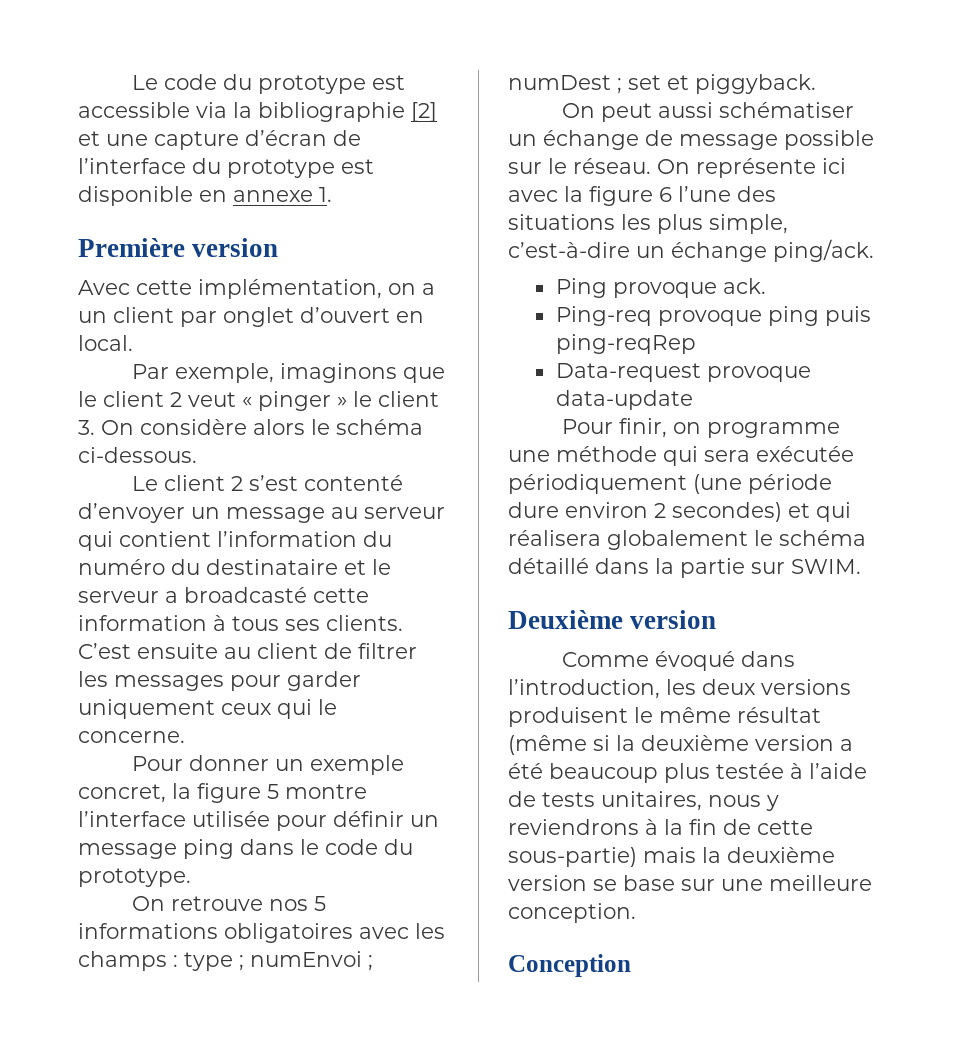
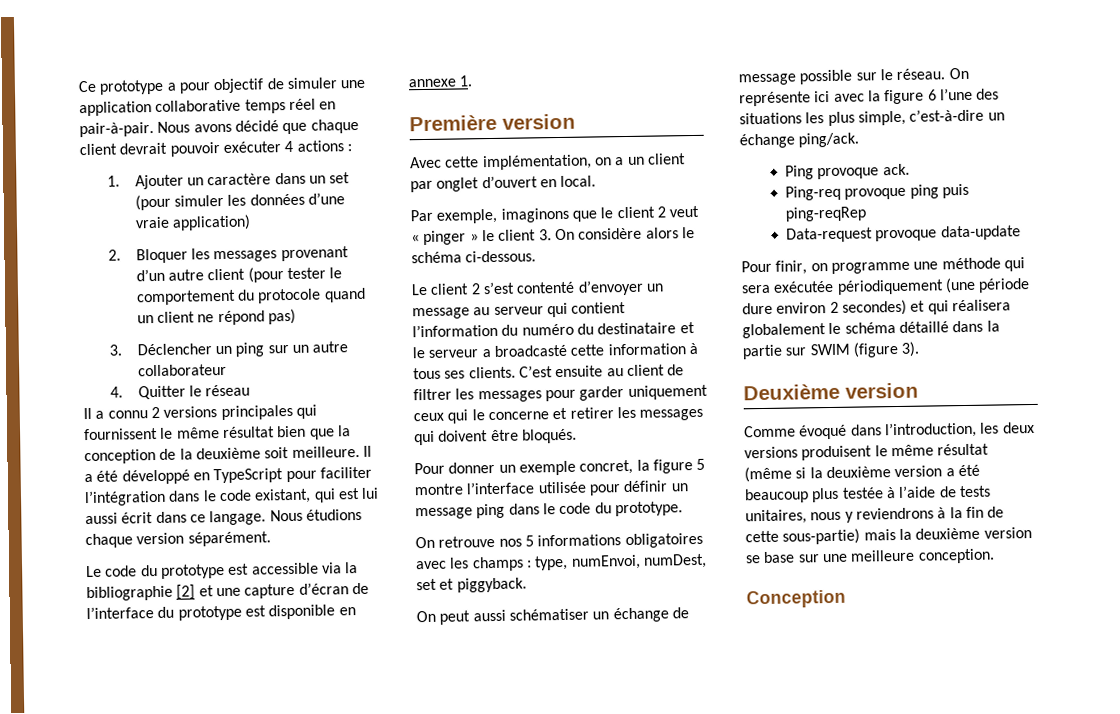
(132, 82) none -> [78,77,366,95] [79,98,337,117] [79,118,359,138] [79,140,352,157] [107,172,351,190] [134,192,346,211] [134,214,252,231] [108,246,349,264] [135,267,343,283] [135,287,366,306] [136,308,297,326] [109,341,349,357] [137,363,227,377] [110,384,251,400] [83,404,317,421] [84,425,351,441] [84,445,372,465] [84,466,372,485] [84,487,380,507] [85,508,362,526] [85,531,271,549] Ce prototype a pour objectif de simuler une application collaborative temps réel en pair-à-pair. Nous avons décidé que chaque client devrait pouvoir exécuter 4 actions : // 1. Ajouter un caractère dans un set (pour simuler les données d’une vraie application) // 2. Bloquer les messages provenant d’un autre client (pour tester le comportement du protocole quand un client ne répond pas) // 3. Déclencher un ping sur un autre collaborateur // 4. Quitter le réseau // Il a connu 2 versions principales qui fournissent le même résultat bien que la conception de la deuxième soit meilleure. Il a été développé en TypeScript pour faciliter l’intégration dans le code existant, qui est lui aussi écrit dans ce langage. Nous étudions chaque version séparément. //
[78,731,185,743] concerne. -> [487,406,704,421] [414,428,577,446] concerne et retirer les messages qui doivent être bloqués.
[184,951,373,971] [508,75,622,94] type ; numEnvoi ; numDest ; -> [534,553,707,571] type, numEnvoi, numDest,
[791,559,861,574] SWIM. -> [809,341,921,358] SWIM (figure 3).

